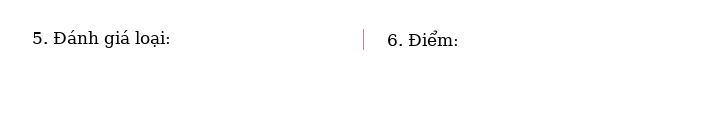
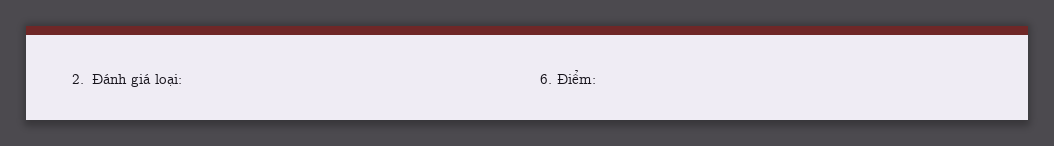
[32,32,48,44] 5. -> [72,74,84,84] 2.

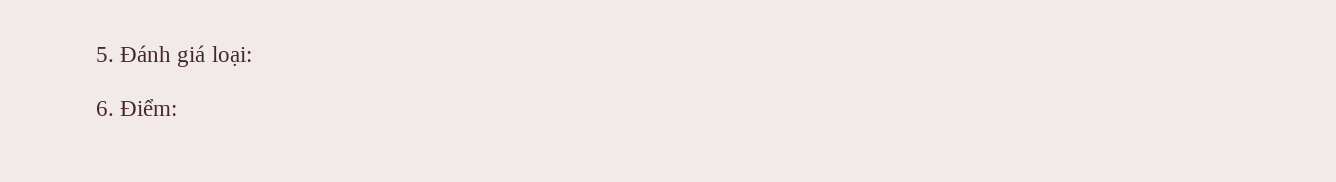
[72,74,84,84] 2. -> [96,47,114,62] 5.

